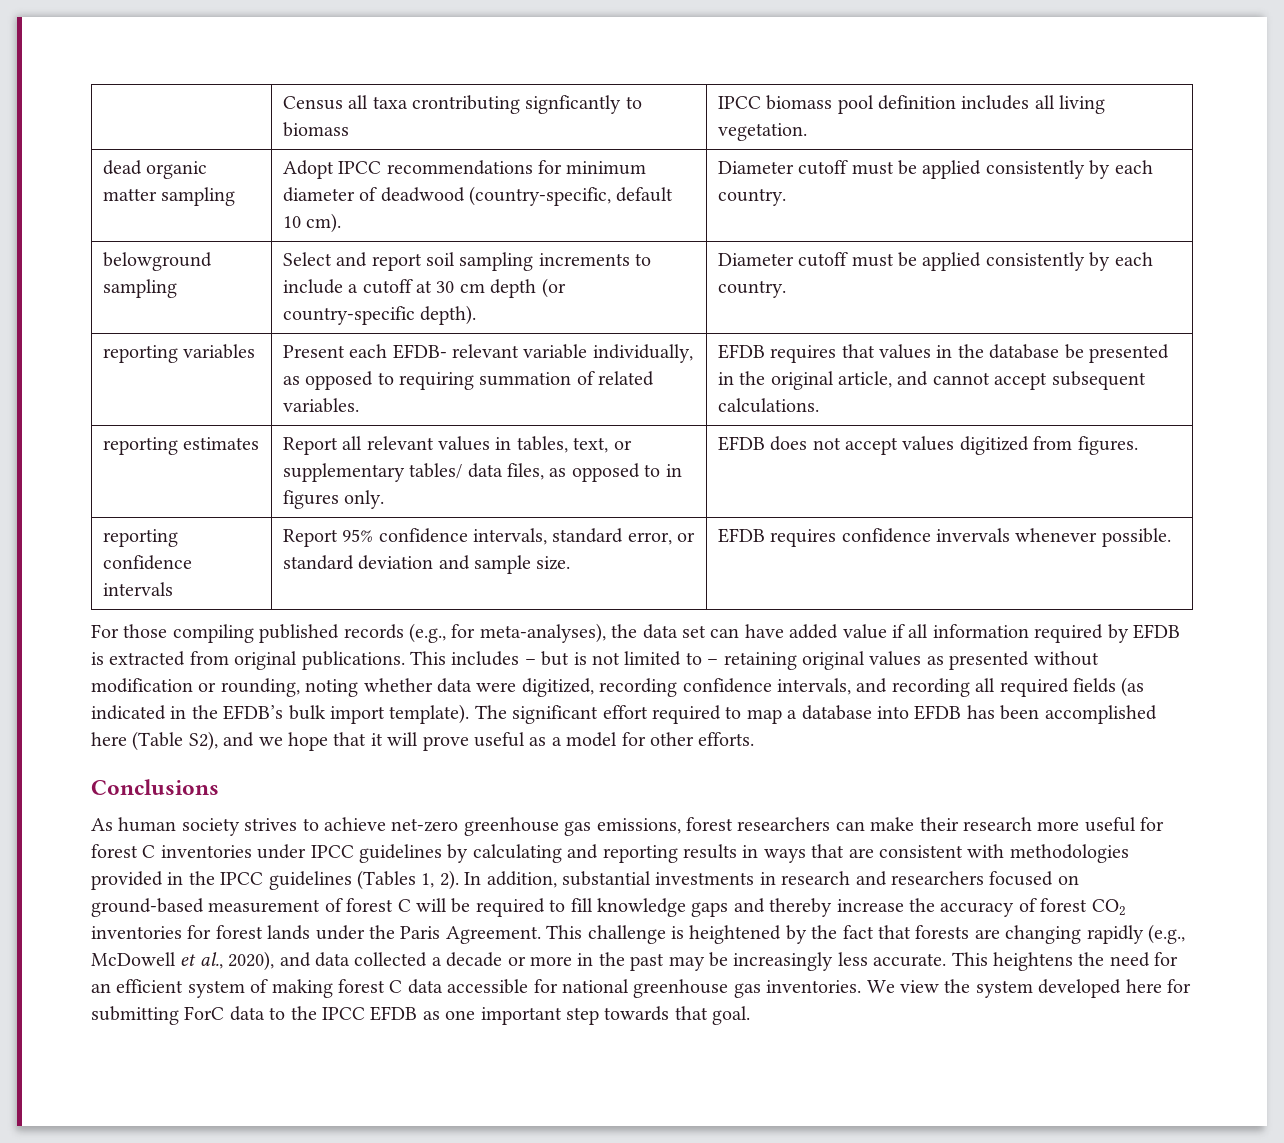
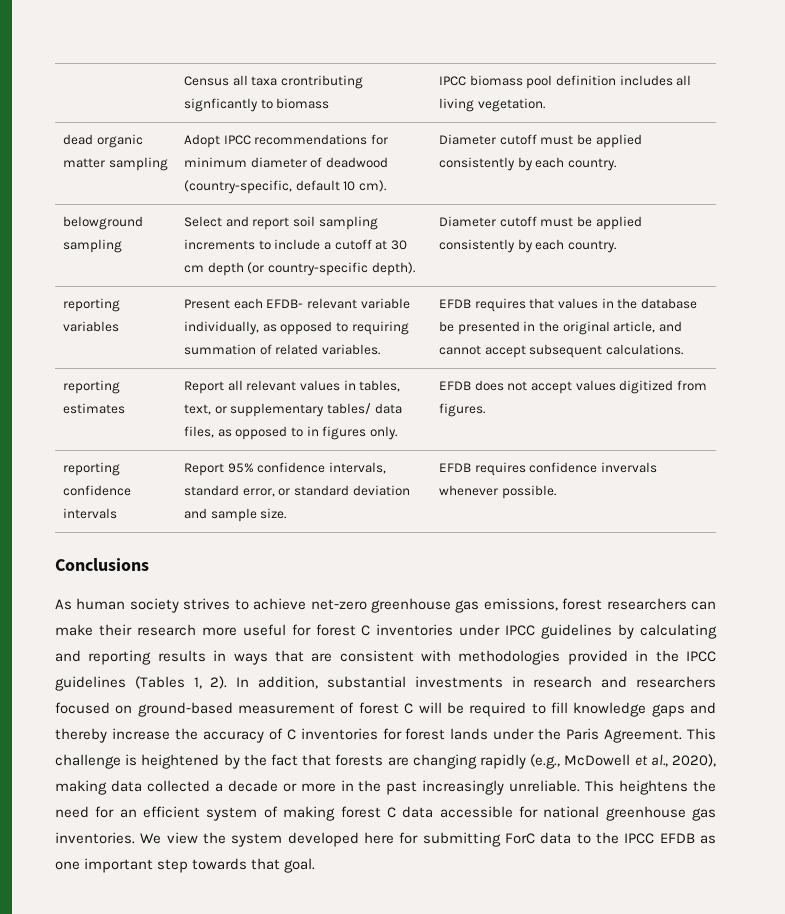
[91,623,1180,643] [91,651,1099,670] [91,677,1145,697] [91,704,1157,724] [91,731,755,751] // For those compiling published records (e.g., for meta-analyses), the data set can have added value if all information required by EFDB is extracted from original publications. This includes – but is not limited to – retaining original values as presented without modification or rounding, noting whether data were digitized, recording confidence intervals, and recording all required fields (as indicated in the EFDB’s bulk import template). The significant effort required to map a database into EFDB has been accomplished here (Table S2), and we hope that it will prove useful as a model for other efforts. -> (556, 492) none
[1040,898,1126,916] forest CO2 -> [286,729,296,740] C
[279,952,311,967] and -> [55,780,107,795] making
[668,952,947,971] may be increasingly less accurate. -> [422,780,581,795] increasingly unreliable.

